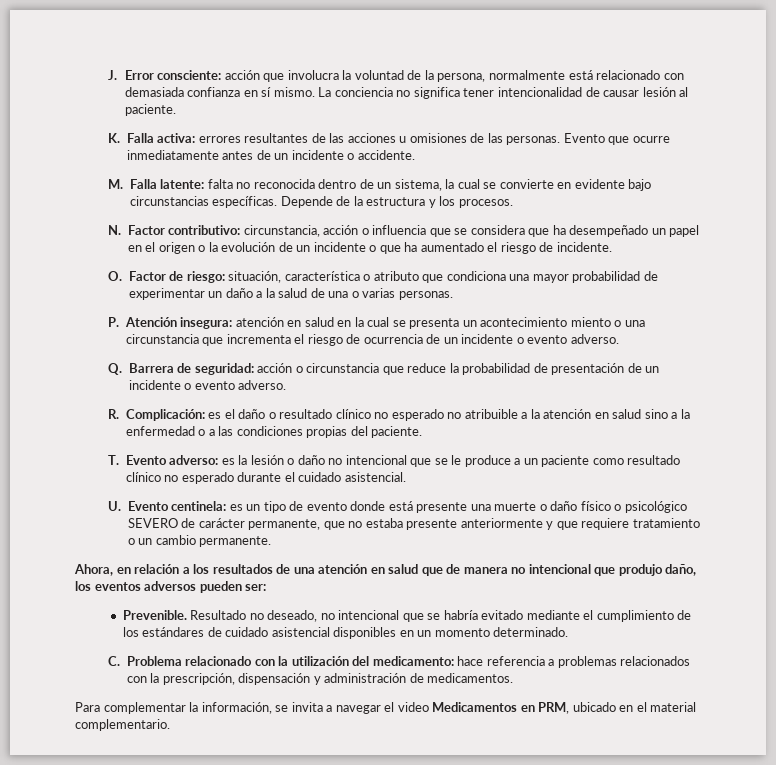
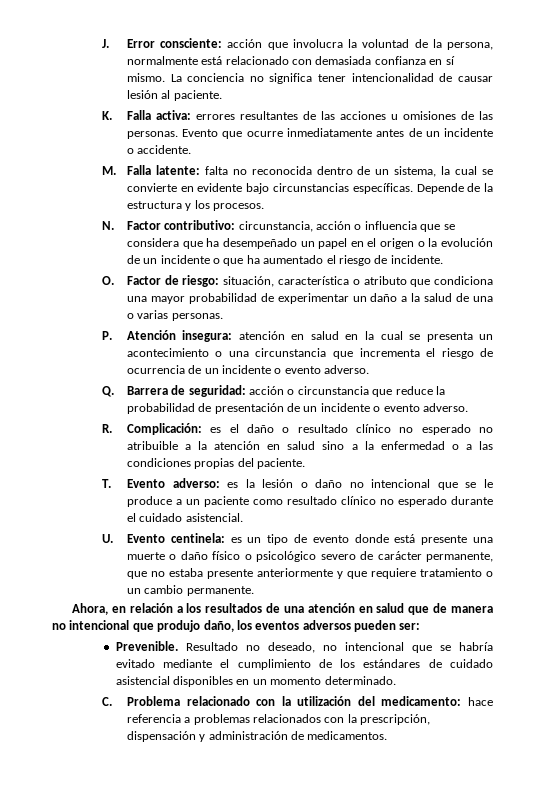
[570,317,611,327] miento -> (209, 352) none
[127,518,178,528] SEVERO -> [320,554,356,560] severo
[75,702,697,714] [75,719,170,731] // Para complementar la información, se invita a navegar el video Medicamentos en PRM, ubicado en el material complementario. -> (388, 735) none

